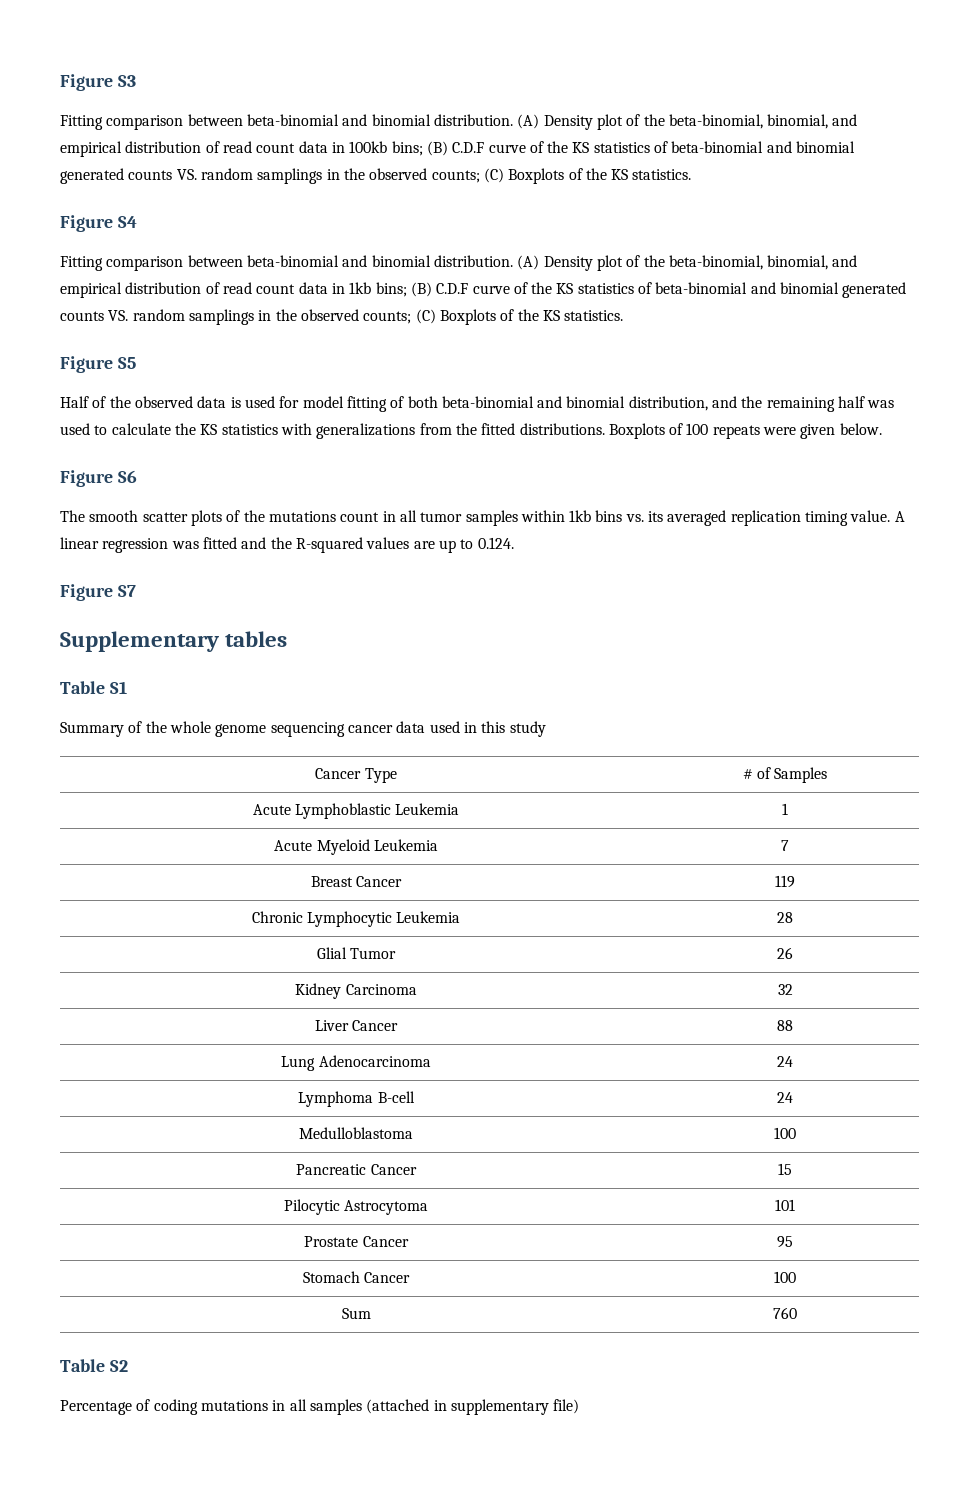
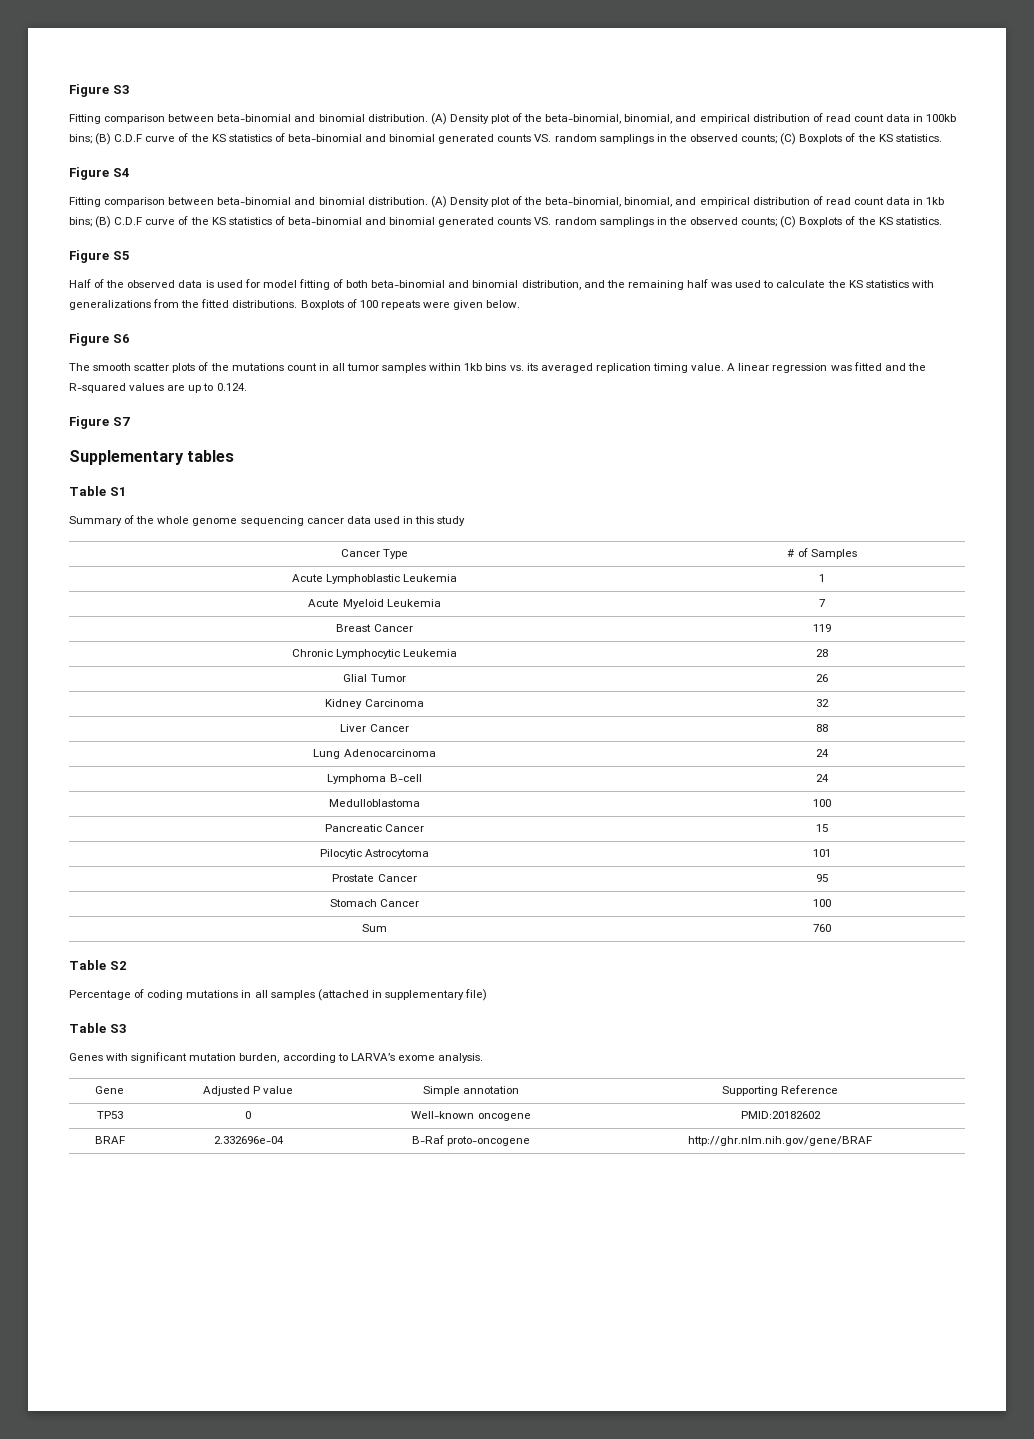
(580, 1406) none -> [69,1023,126,1033] [69,1052,483,1063] [95,1086,124,1094] [202,1086,294,1096] [422,1086,520,1096] [721,1085,839,1096] [96,1111,123,1119] [245,1111,251,1119] [411,1111,531,1121] [740,1111,821,1119] [94,1136,125,1144] [213,1136,284,1144] [411,1135,531,1146] [688,1136,872,1146] // Table S3 // Genes with significant mutation burden, according to LARVA’s exome analysis. // Gene | Adjusted P value | Simple annotation | Supporting Reference // TP53 | 0 | Well-known oncogene | PMID:20182602 // BRAF | 2.332696e-04 | B-Raf proto-oncogene | http://ghr.nlm.nih.gov/gene/BRAF

